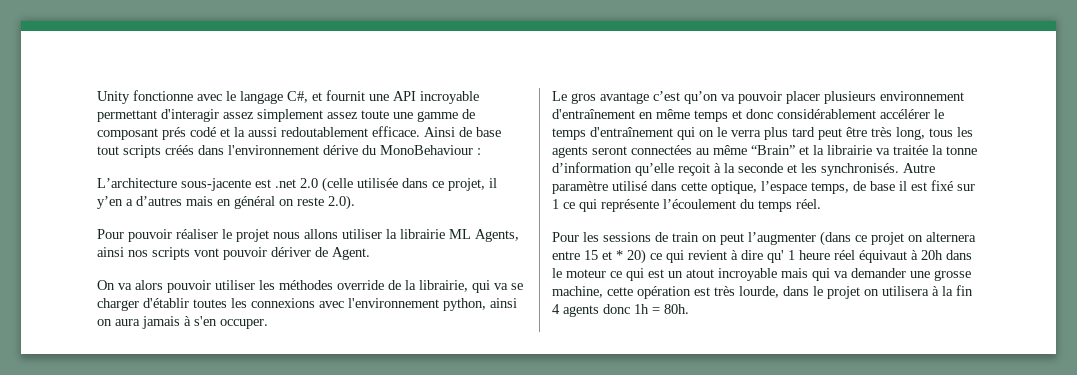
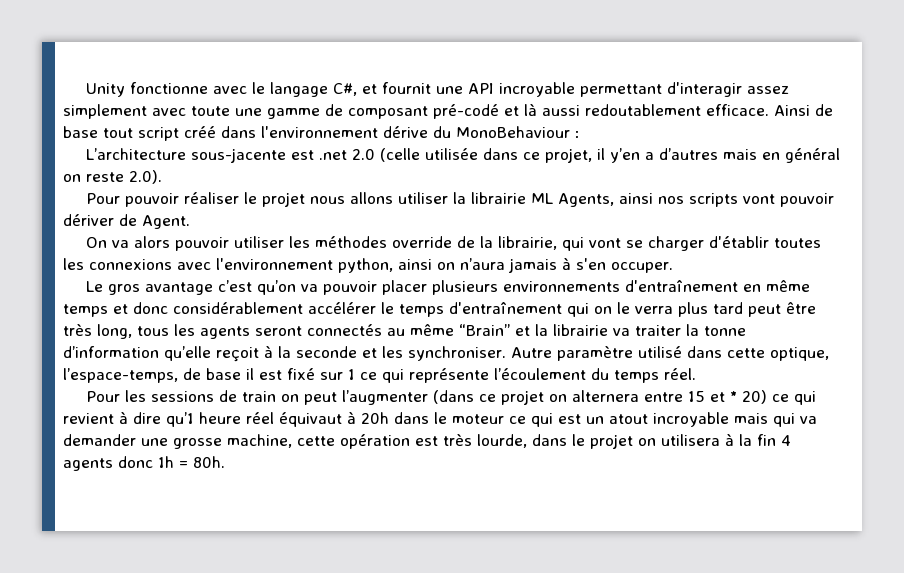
[327,112,358,119] assez -> [152,108,186,116] avec
[162,127,245,140] prés codé et la -> [433,103,537,119] pré-codé et là
[123,145,194,158] scripts créés -> [138,126,216,141] script créé
[494,283,508,290] va -> [588,238,621,248] vont
[115,319,140,326] aura -> [460,258,505,270] n’aura
[880,91,964,101] environnement -> [502,281,620,292] environnements
[631,145,692,155] connectées -> [307,324,382,336] connectés
[893,145,928,155] traitée -> [635,325,681,336] traiter
[821,163,899,176] synchronisés. -> [408,346,506,361] synchroniser.
[761,181,849,194] l’espace temps, -> [63,368,178,383] l’espace-temps,
[767,250,795,263] qu' 1 -> [166,412,194,427] qu’1

